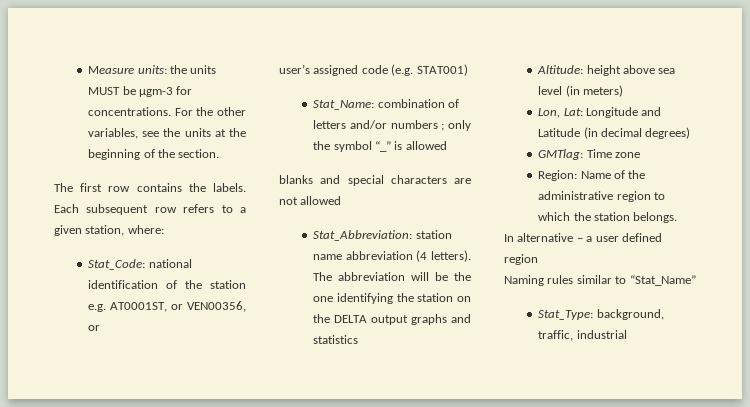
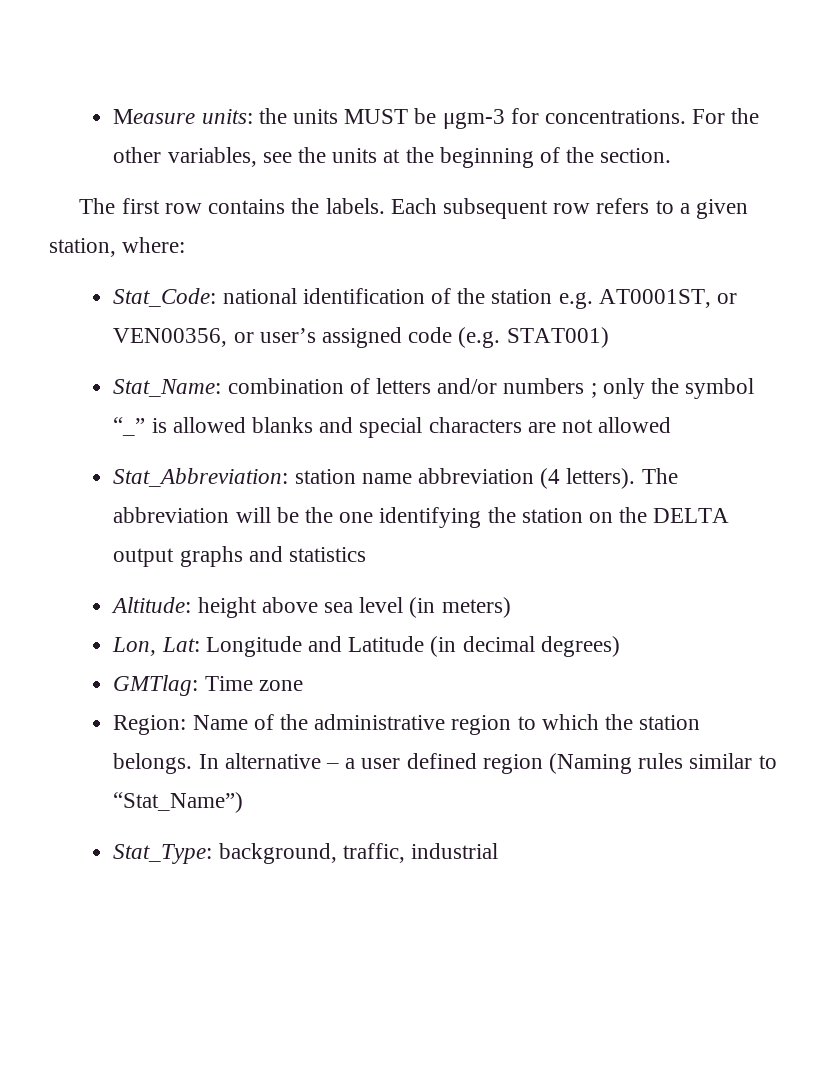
(101, 328) // -> (254, 337) none
(447, 145) // -> (246, 425) none
(678, 217) // -> (193, 763) none
[504,275,544,286] // Naming -> [548,753,632,774] (Naming
[629,275,696,286] “Stat_Name” -> [113,792,244,813] “Stat_Name”)

